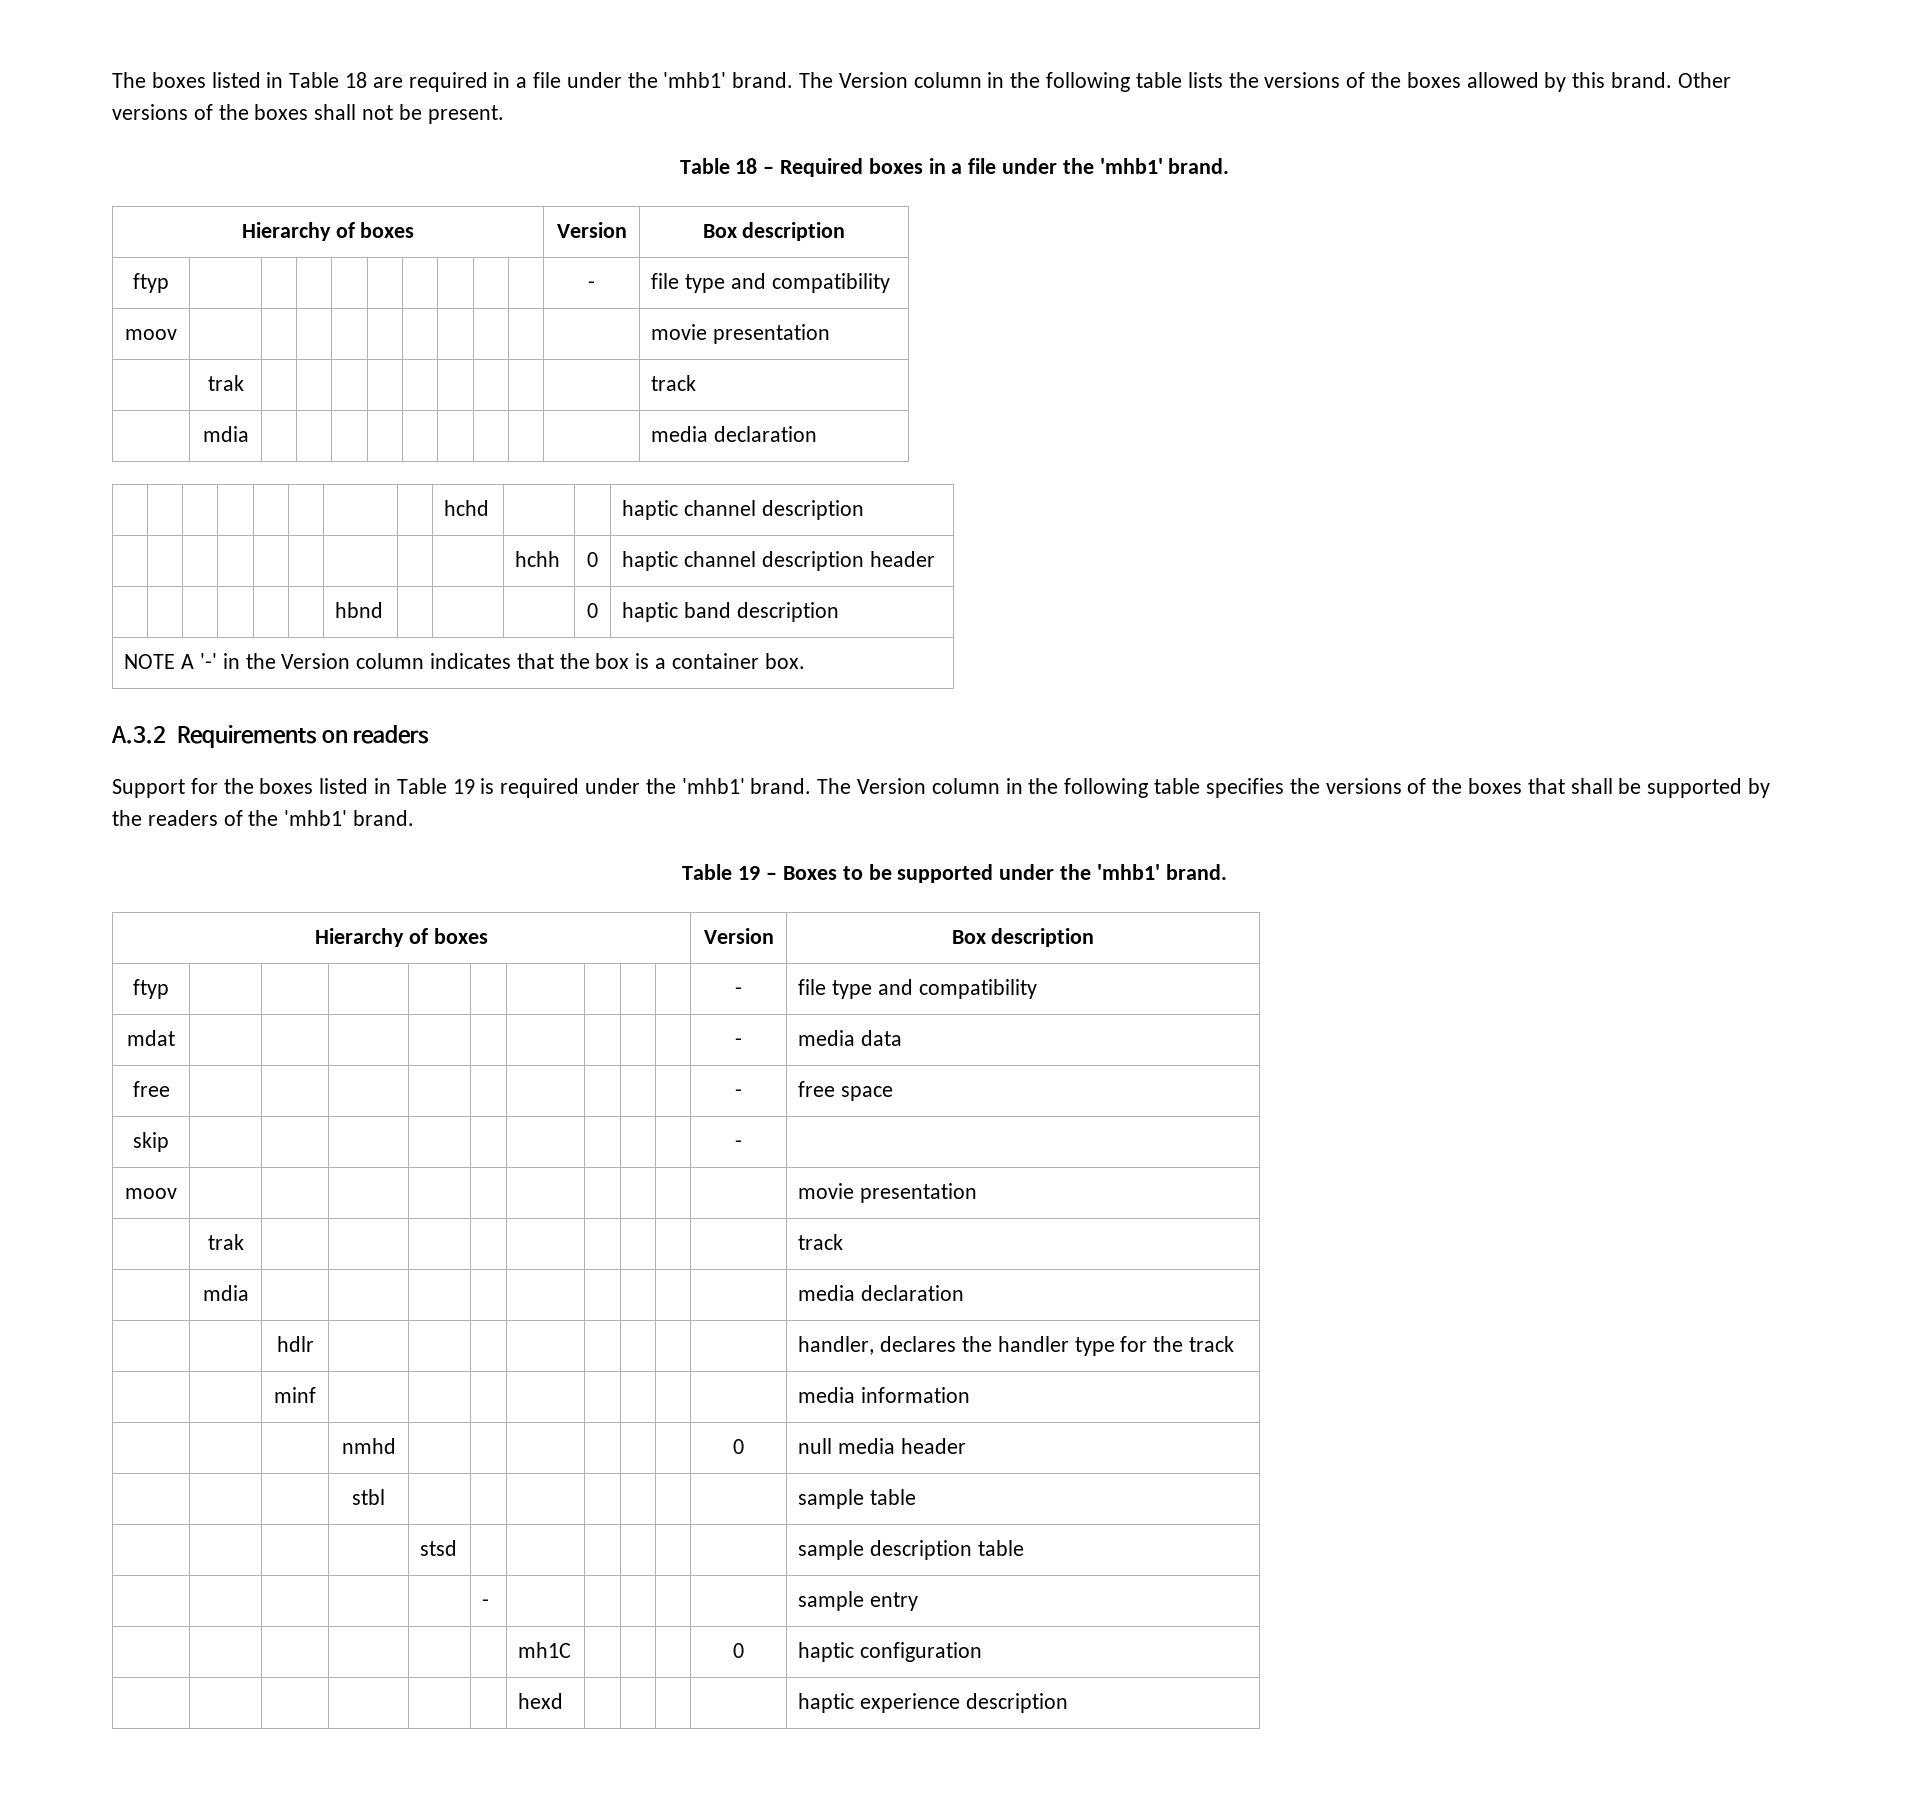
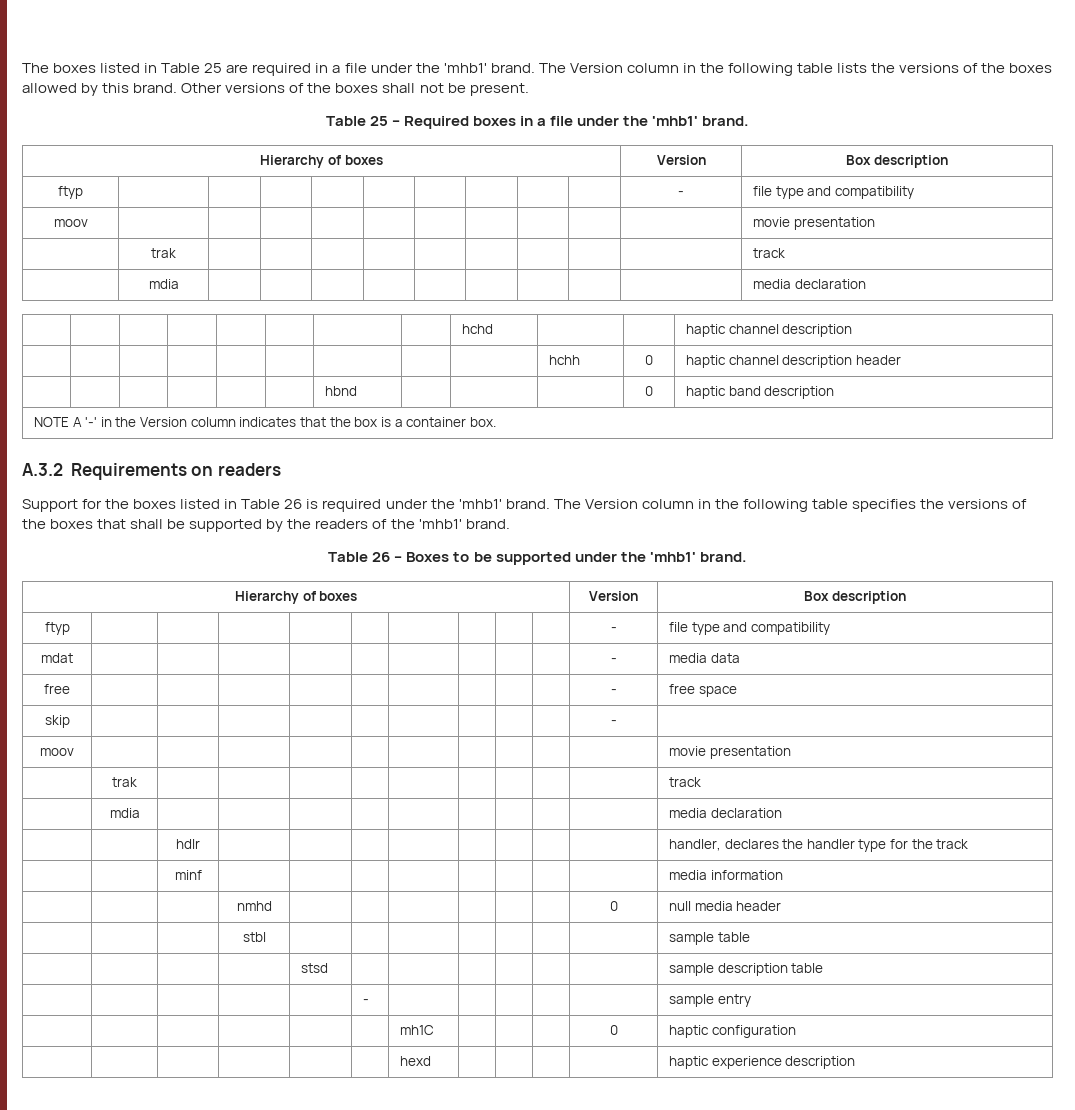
[345,72,368,88] 18 -> [204,63,223,73] 25
[735,158,758,174] 18 -> [369,116,388,126] 25
[452,779,475,794] 19 -> [284,499,303,509] 26
[738,866,761,880] 19 -> [372,552,391,562] 26

